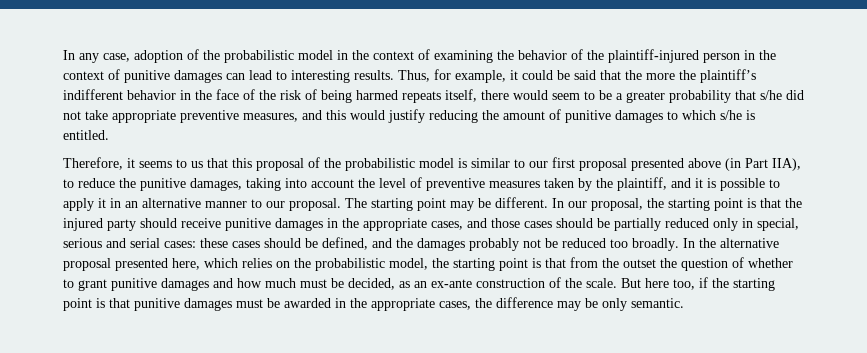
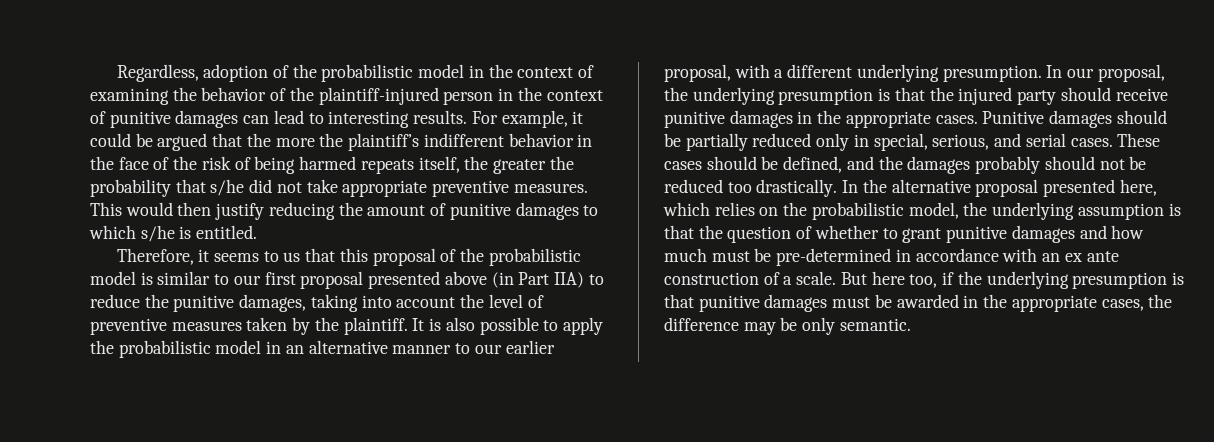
[63,50,130,63] In any case, -> [116,64,199,82] Regardless,
[398,69,451,82] Thus, for -> [471,111,498,124] For
[574,70,596,80] said -> [157,133,208,151] argued
[481,90,665,103] there would seem to be a greater -> [464,156,574,174] the greater the
[243,110,385,122] measures, and this would -> [513,183,588,193] [90,202,212,216] measures. This would then
[772,158,801,171] IIA), -> [553,272,584,288] IIA)
[617,177,780,191] [63,198,106,211] plaintiff, and it is possible to apply it -> [343,317,603,335] [90,340,262,358] plaintiff. It is also possible to apply the probabilistic model
[289,197,548,211] proposal. The starting point may be different. -> [505,340,555,354] [664,64,1042,82] earlier proposal, with a different underlying presumption.
[668,198,743,211] starting point -> [692,87,874,105] underlying presumption
[431,218,552,230] cases, and those cases -> [935,110,1113,128] cases. Punitive damages
[63,238,102,248] serious -> [932,134,990,150] serious,
[164,238,228,248] cases: these -> [1070,133,1161,147] cases. These
(519, 244) none -> [1044,156,1095,170] should
[632,238,679,251] broadly. -> [756,179,838,197] drastically.
[453,257,656,271] starting point is that from the outset -> [992,202,1181,220] [664,225,694,239] underlying assumption is that
[348,278,472,290] decided, as an ex-ante -> [776,248,1119,266] pre-determined in accordance with an ex ante
[565,278,582,288] the -> [783,276,793,285] a
[733,278,775,291] [63,298,92,311] starting point -> [986,271,1168,289] underlying presumption

